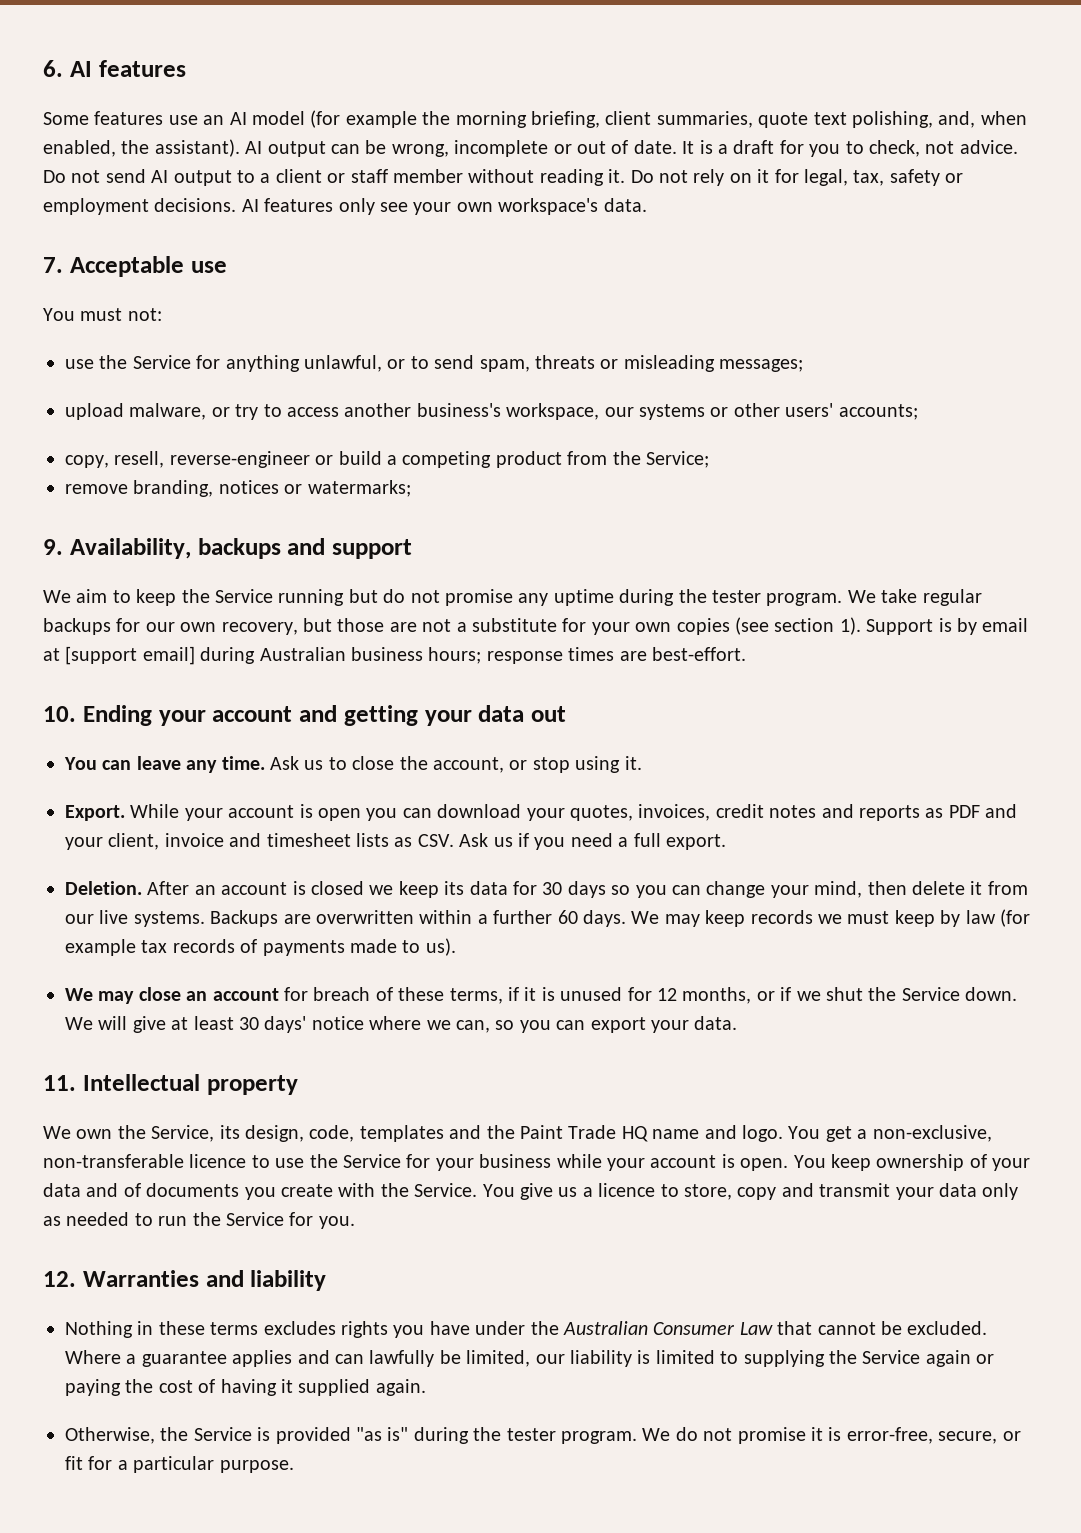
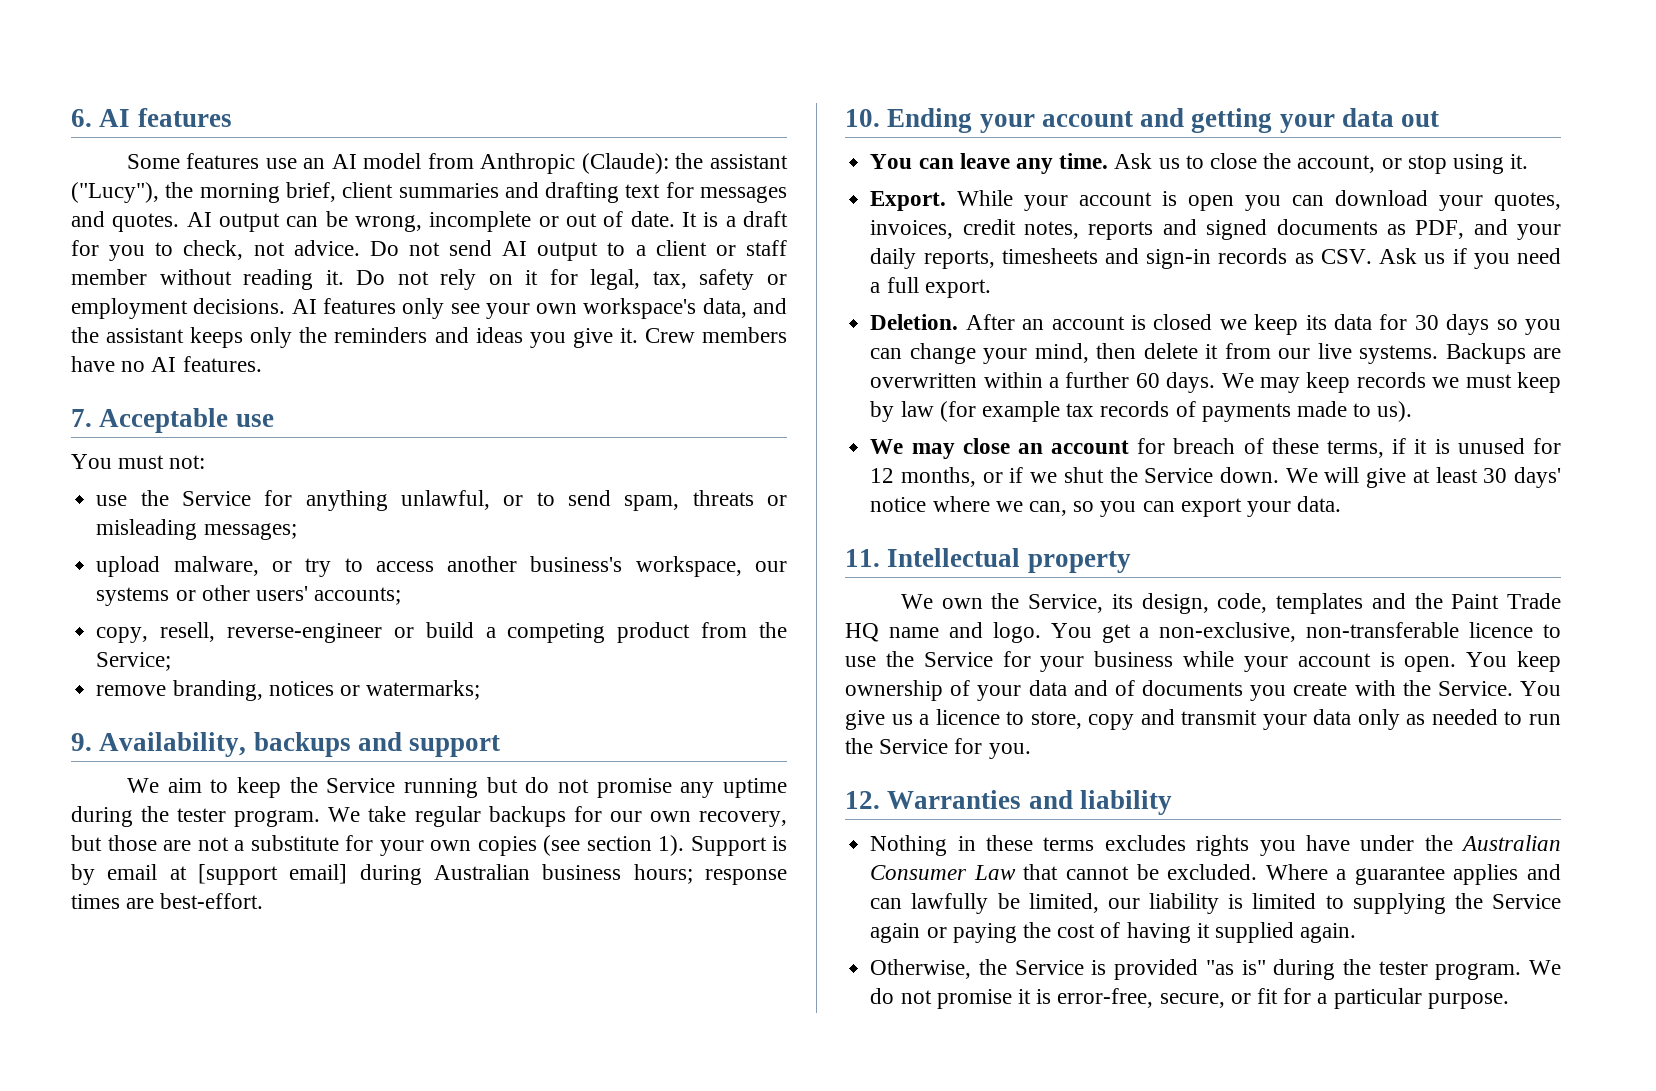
[310,110,1027,128] [43,139,240,157] (for example the morning briefing, client summaries, quote text polishing, and, when enabled, the assistant). -> [427,153,788,174] [71,182,787,203] [71,211,180,232] from Anthropic (Claude): the assistant ("Lucy"), the morning brief, client summaries and drafting text for messages and quotes.
[603,198,647,212] data. -> [702,298,787,318] [71,327,788,348] [71,356,262,372] data, and the assistant keeps only the reminders and ideas you give it. Crew members have no AI features.
[769,804,1018,821] [65,833,389,850] notes and reports as PDF and your client, invoice and timesheet lists -> [1024,219,1561,240] [870,248,1288,269] notes, reports and signed documents as PDF, and your daily reports, timesheets and sign-in records

